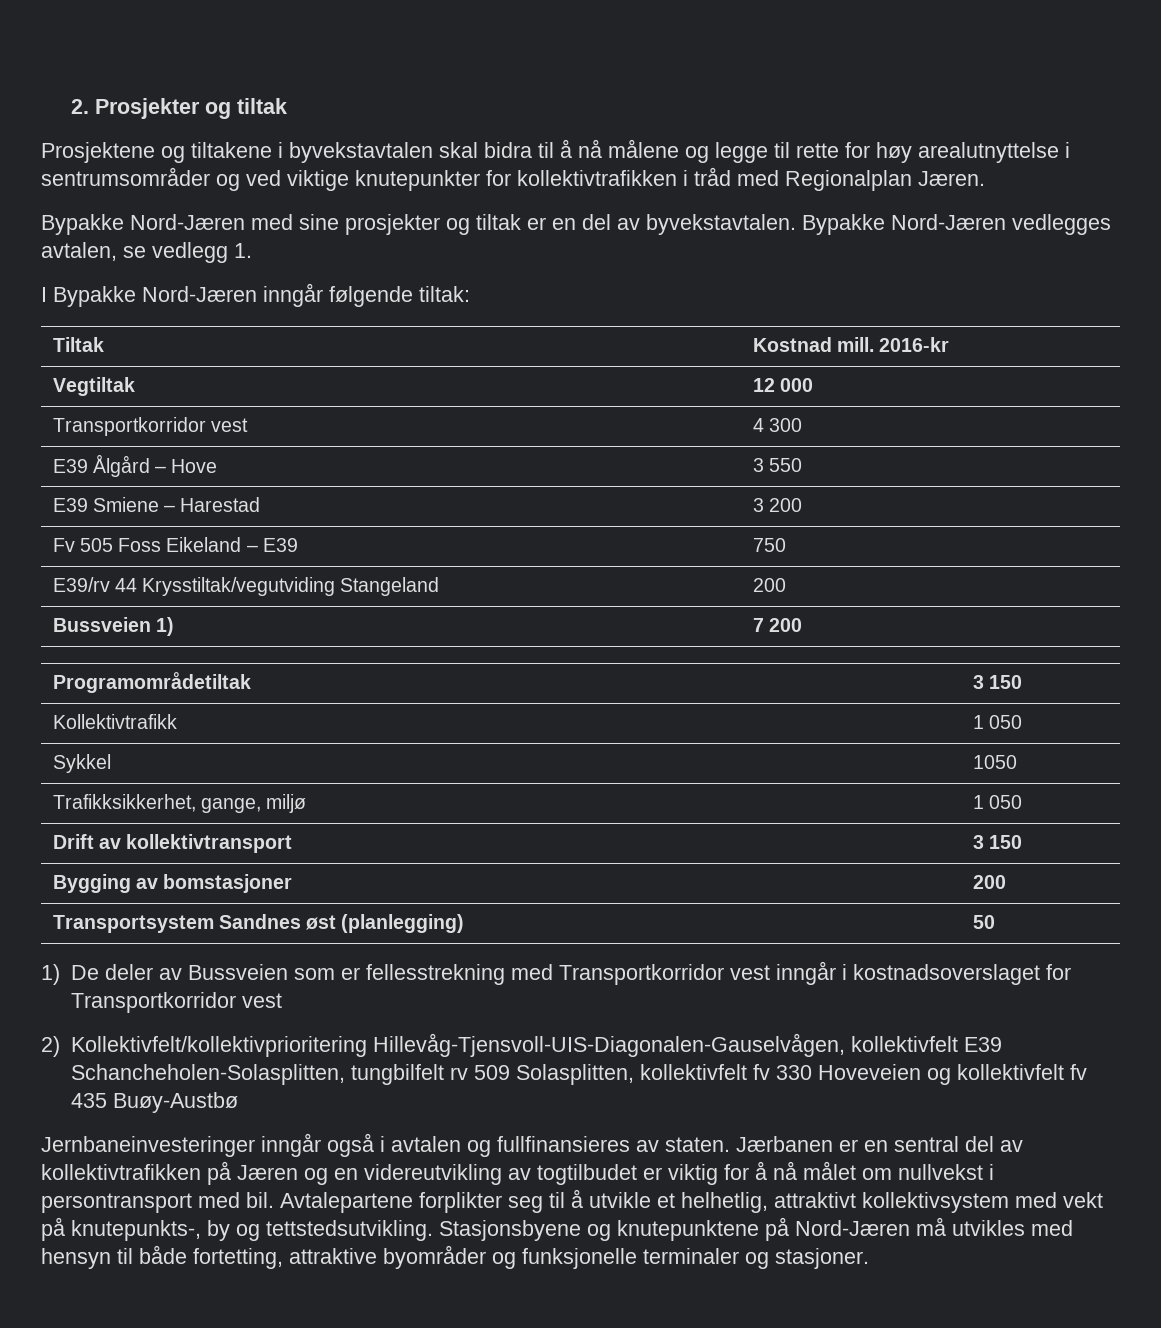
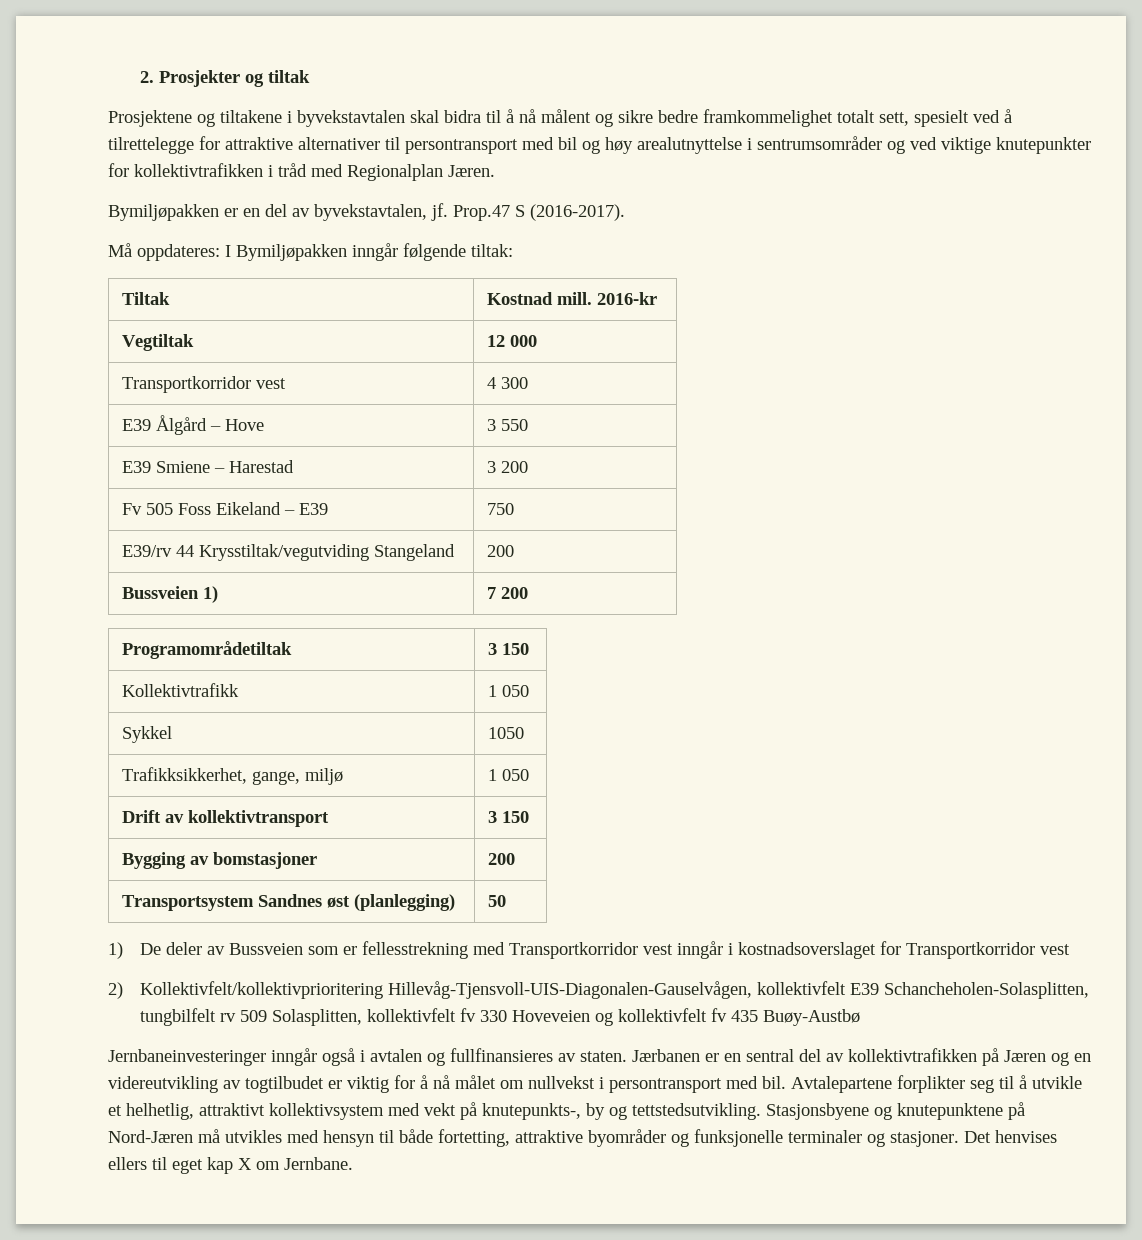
[608,139,870,163] målene og legge til rette for -> [541,109,1012,127] [108,136,600,154] målent og sikre bedre framkommelighet totalt sett, spesielt ved å tilrettelegge for attraktive alternativer til persontransport med bil og
[41,214,1111,235] [41,242,252,263] [41,286,257,307] Bypakke Nord-Jæren med sine prosjekter og tiltak er en del av byvekstavtalen. Bypakke Nord-Jæren vedlegges avtalen, se vedlegg 1. // I Bypakke Nord-Jæren -> [108,203,625,221] [108,243,347,261] Bymiljøpakken er en del av byvekstavtalen, jf. Prop.47 S (2016-2017). // Må oppdateres: I Bymiljøpakken
(869, 1258) none -> [964,1130,1057,1143] [108,1157,353,1174] Det henvises ellers til eget kap X om Jernbane.

